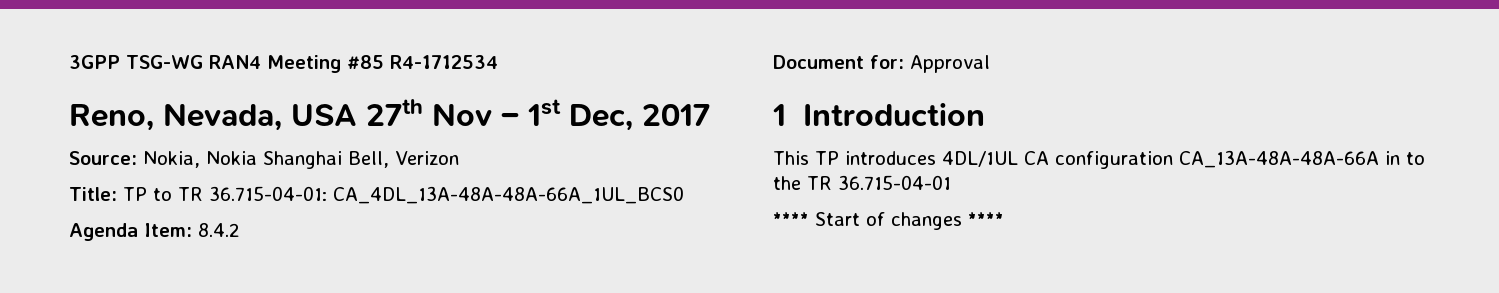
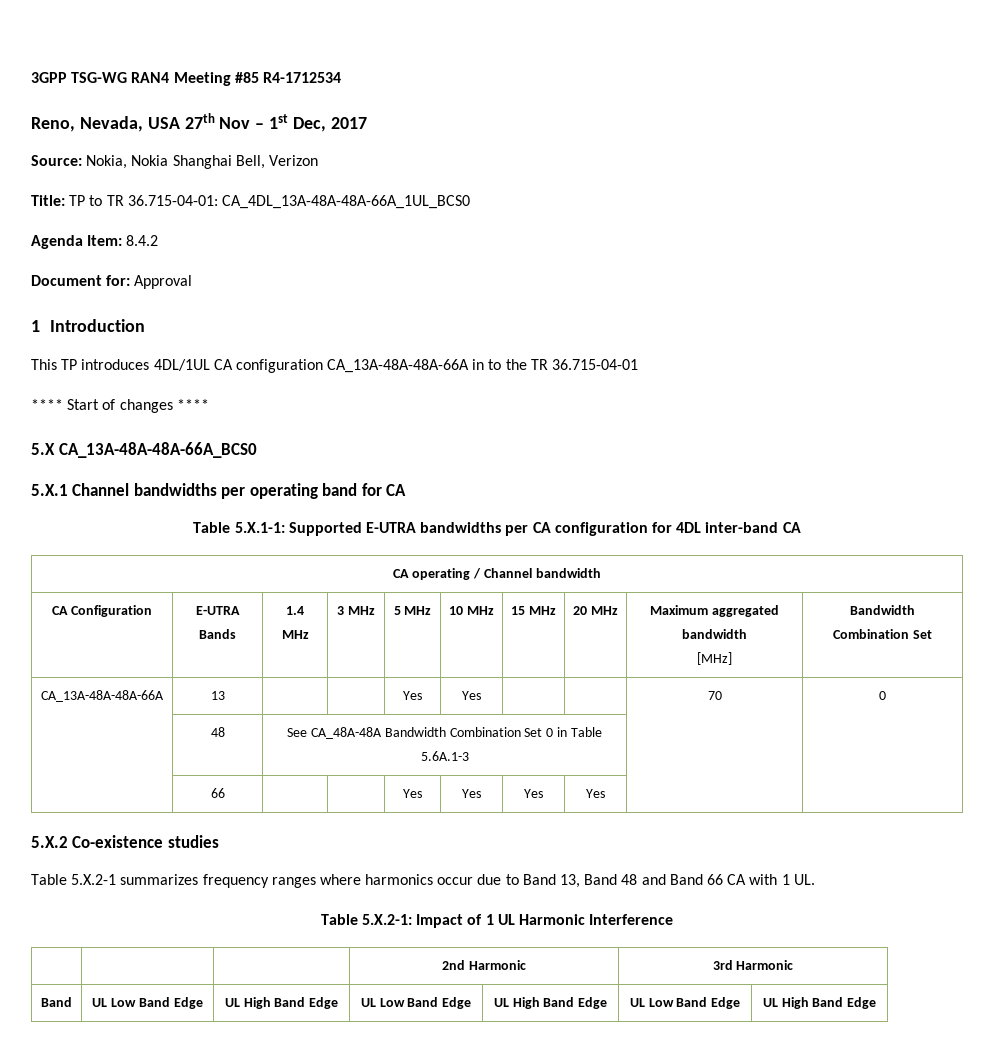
(1004, 219) none -> [31,442,257,458] [31,483,407,499] [193,522,801,536] [393,568,601,580] [52,605,152,617] [196,606,240,615] [199,629,236,639] [286,606,304,615] [281,630,309,639] [337,606,375,615] [393,606,432,615] [449,606,494,615] [511,606,556,615] [573,606,618,615] [650,605,779,617] [682,629,747,639] [697,652,732,665] [850,605,915,615] [833,629,932,639] [41,690,164,702] [210,691,225,700] [403,691,422,700] [462,691,481,700] [707,691,722,700] [879,691,886,700] [210,727,225,737] [287,727,602,739] [420,751,469,761] [210,788,225,798] [403,789,422,798] [462,789,481,798] [524,789,543,798] [586,789,605,798] [31,835,219,848] [31,874,815,888] [320,914,674,928] [442,960,526,970] [712,960,794,970] [41,997,72,1007] [92,997,203,1009] [224,997,339,1009] [360,997,472,1009] [493,997,608,1009] [629,997,741,1009] [762,997,877,1009] // 5.X CA_13A-48A-48A-66A_BCS0 // 5.X.1 Channel bandwidths per operating band for CA // Table 5.X.1-1: Supported E-UTRA bandwidths per CA configuration for 4DL inter-band CA // CA operating / Channel bandwidth // CA Configuration | E-UTRA Bands | 1.4 MHz | 3 MHz | 5 MHz | 10 MHz | 15 MHz | 20 MHz | Maximum aggregated bandwidth // [MHz] | Bandwidth Combination Set // CA_13A-48A-48A-66A | 13 | | | Yes | Yes | | | 70 | 0 // | 48 | See CA_48A-48A Bandwidth Combination Set 0 in Table 5.6A.1-3 | | // | 66 | | | Yes | Yes | Yes | Yes | | // 5.X.2 Co-existence studies // Table 5.X.2-1 summarizes frequency ranges where harmonics occur due to Band 13, Band 48 and Band 66 CA with 1 UL. // Table 5.X.2-1: Impact of 1 UL Harmonic Interference // | | | 2nd Harmonic | 3rd Harmonic // Band | UL Low Band Edge | UL High Band Edge | UL Low Band Edge | UL High Band Edge | UL Low Band Edge | UL High Band Edge

